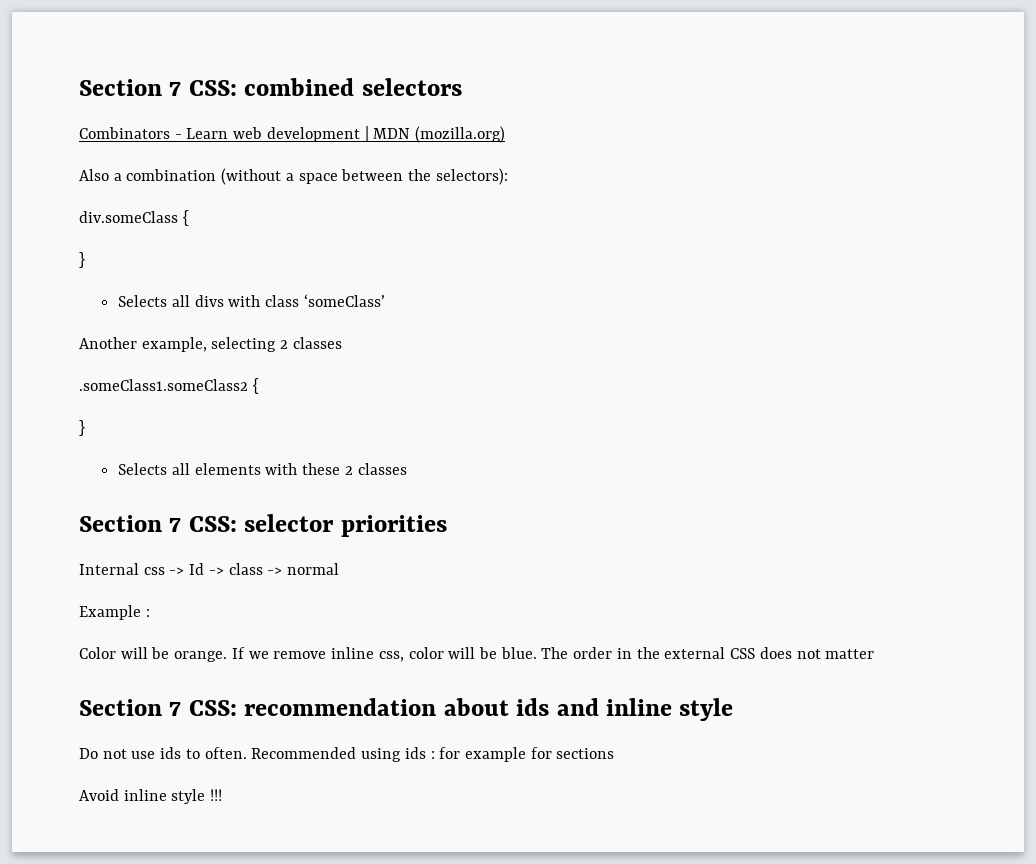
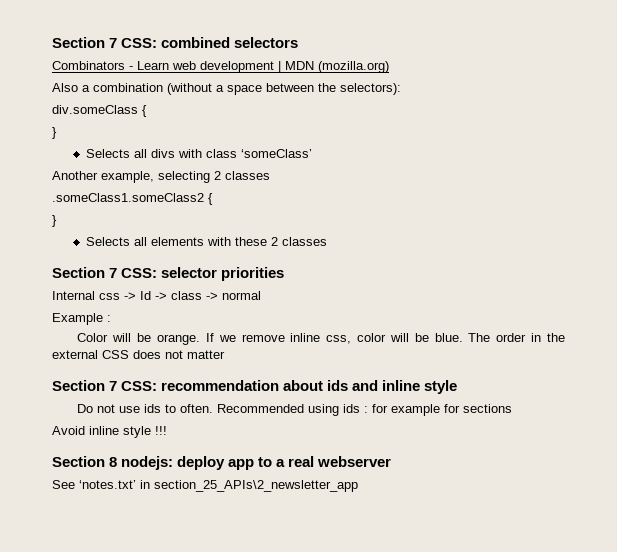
(223, 795) none -> [52,456,392,470] [52,480,358,492] // Section 8 nodejs: deploy app to a real webserver // See ‘notes.txt’ in section_25_APIs\2_newsletter_app

